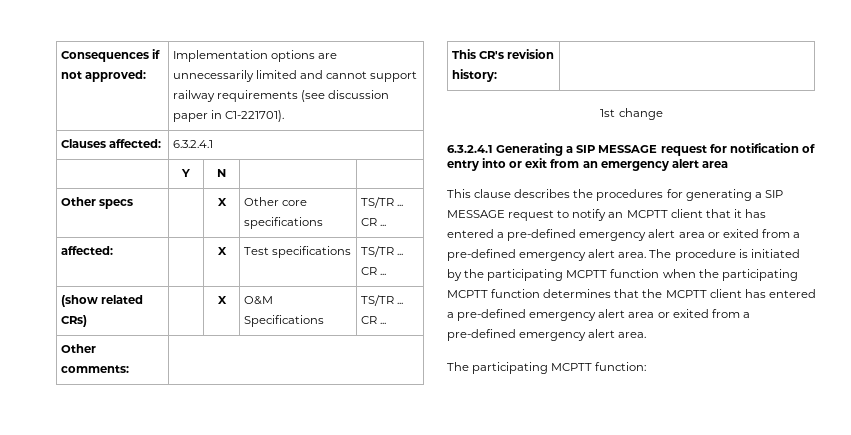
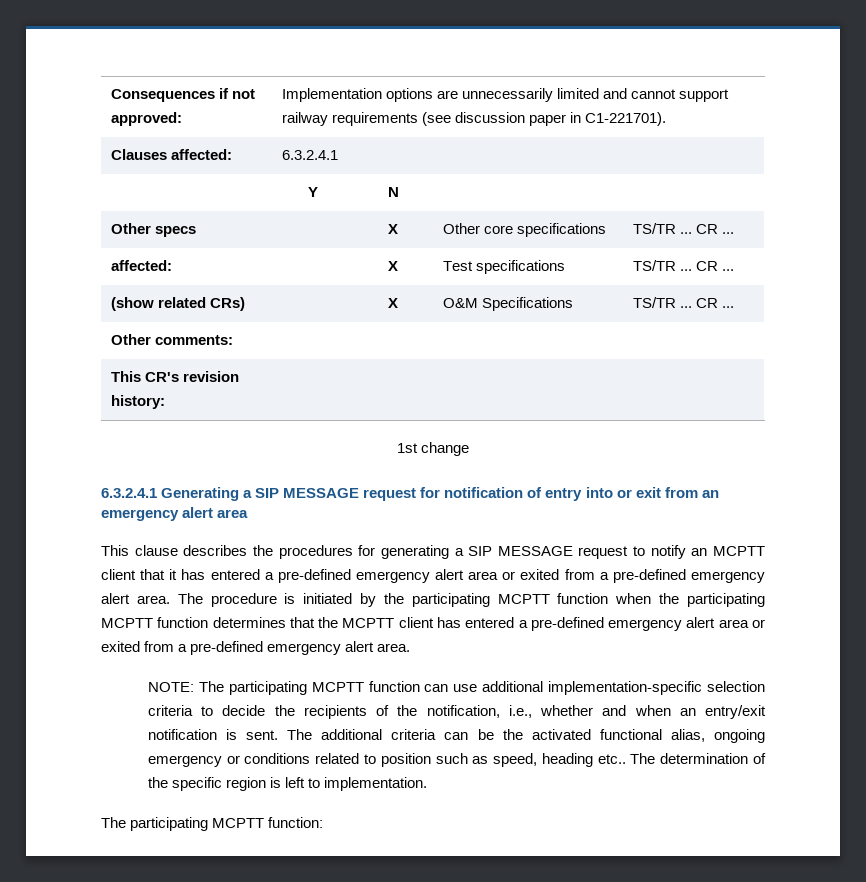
(647, 335) none -> [147,681,765,695] [147,705,766,719] [147,729,766,743] [147,753,766,767] [147,777,428,791] // NOTE: The participating MCPTT function can use additional implementation-specific selection criteria to decide the recipients of the notification, i.e., whether and when an entry/exit notification is sent. The additional criteria can be the activated functional alias, ongoing emergency or conditions related to position such as speed, heading etc.. The determination of the specific region is left to implementation.

